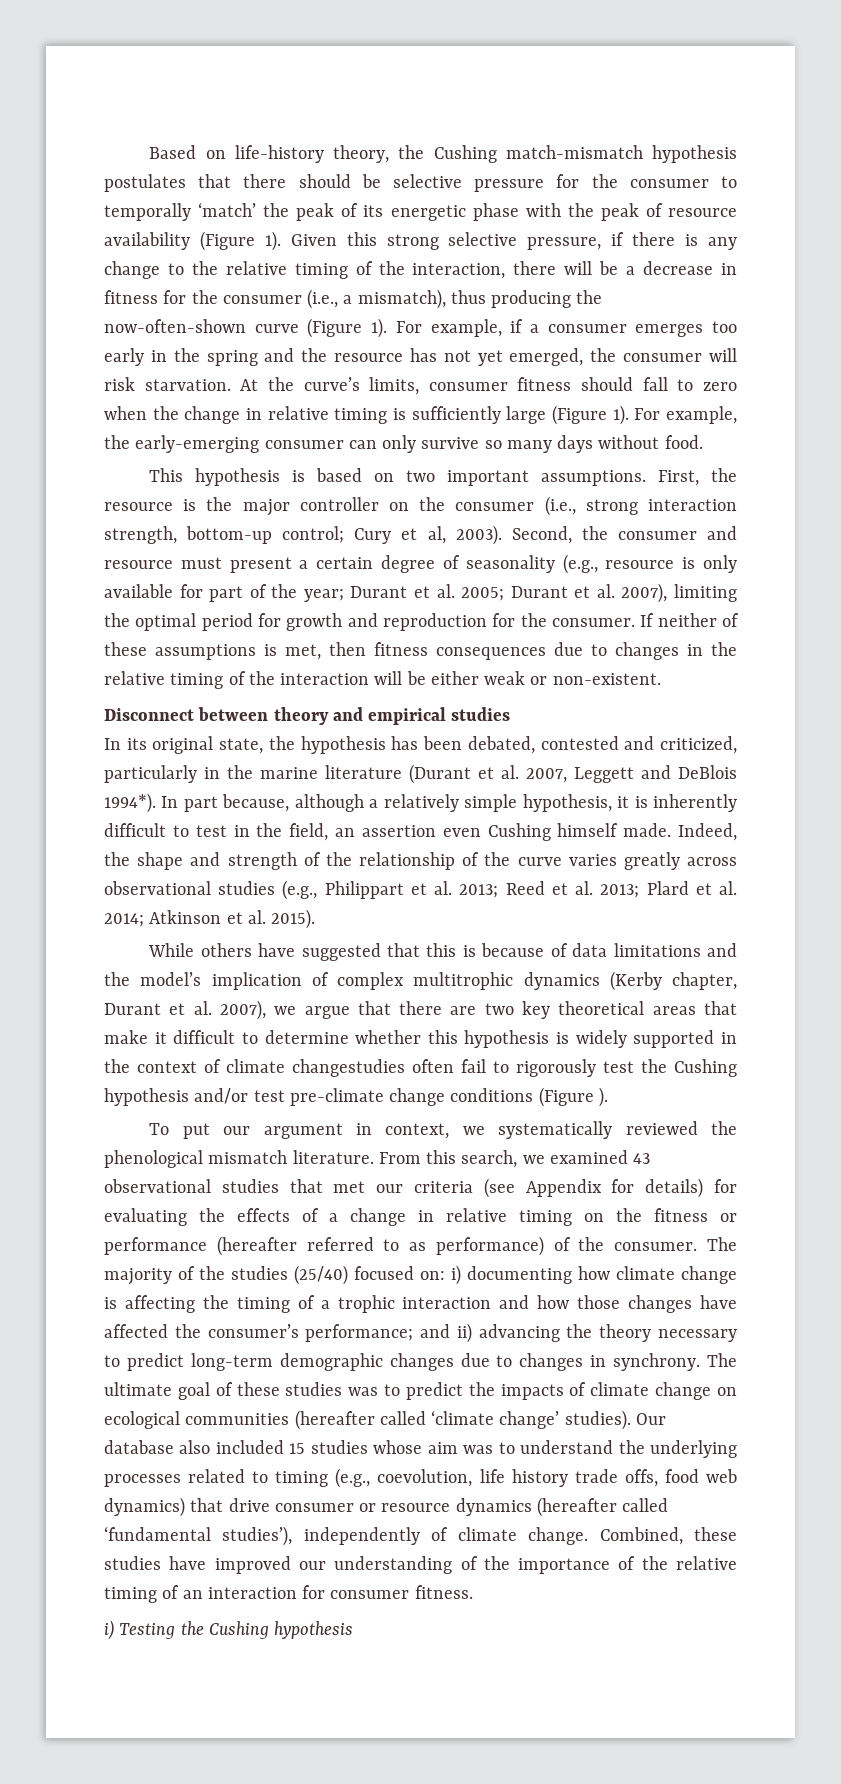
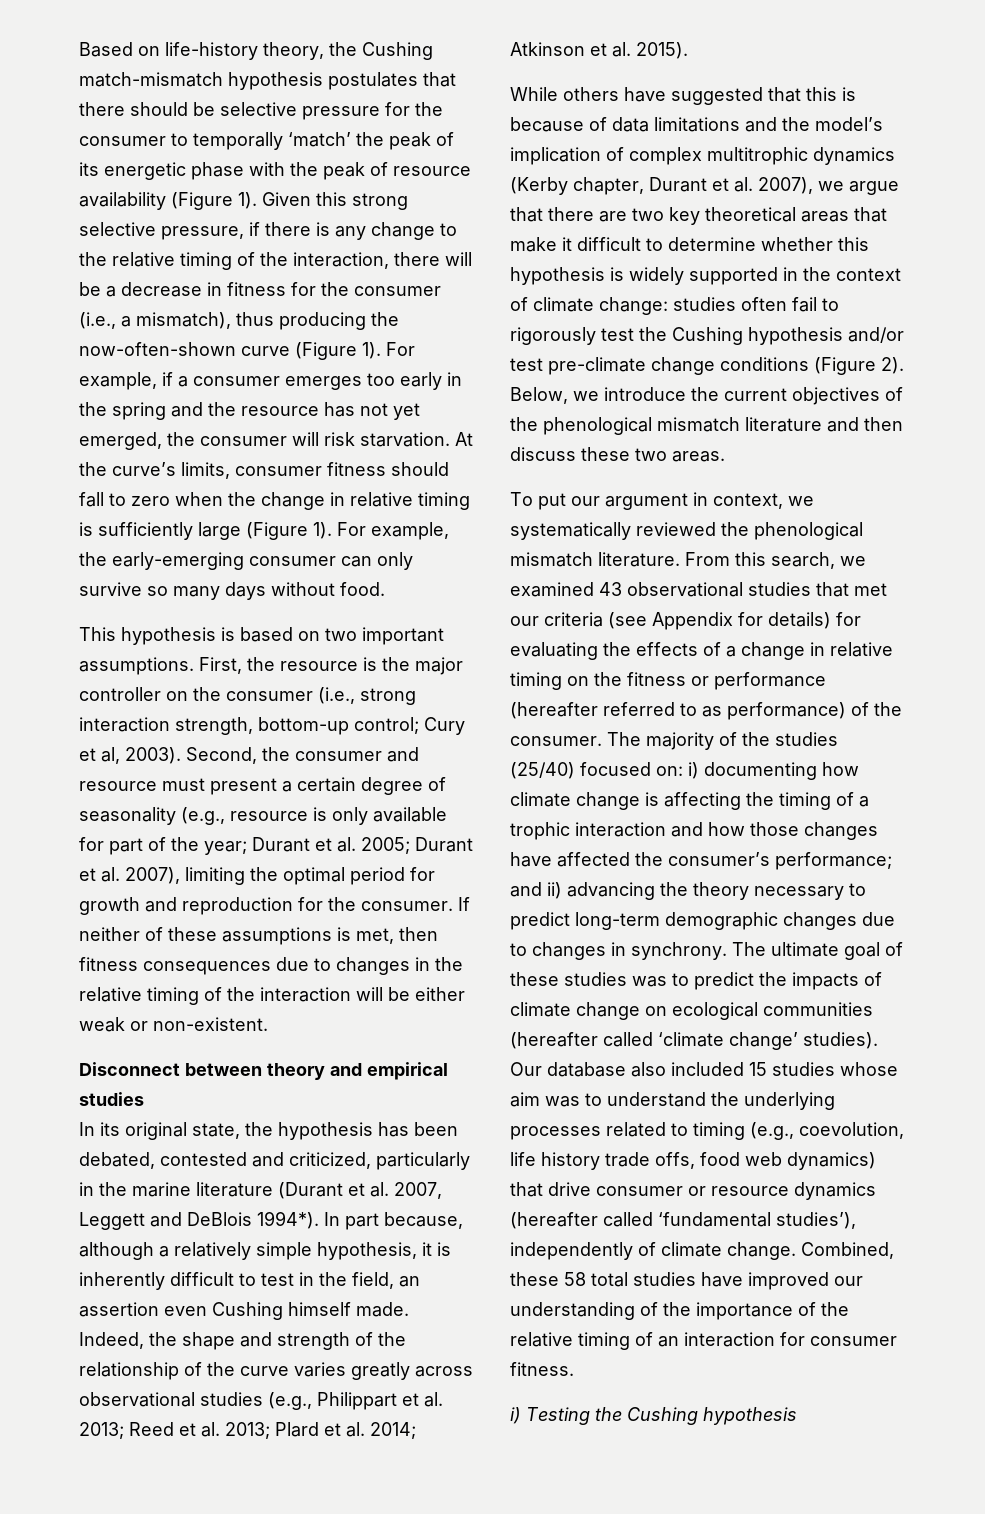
[292,1059,405,1077] changestudies -> [599,297,736,315] change: studies
[598,1087,608,1107] ). -> [881,357,904,374] [510,387,903,405] [510,417,903,435] [510,447,725,462] 2). Below, we introduce the current objectives of the phenological mismatch literature and then discuss these two areas.
(738, 1534) none -> [564,1272,628,1287] 58 total

